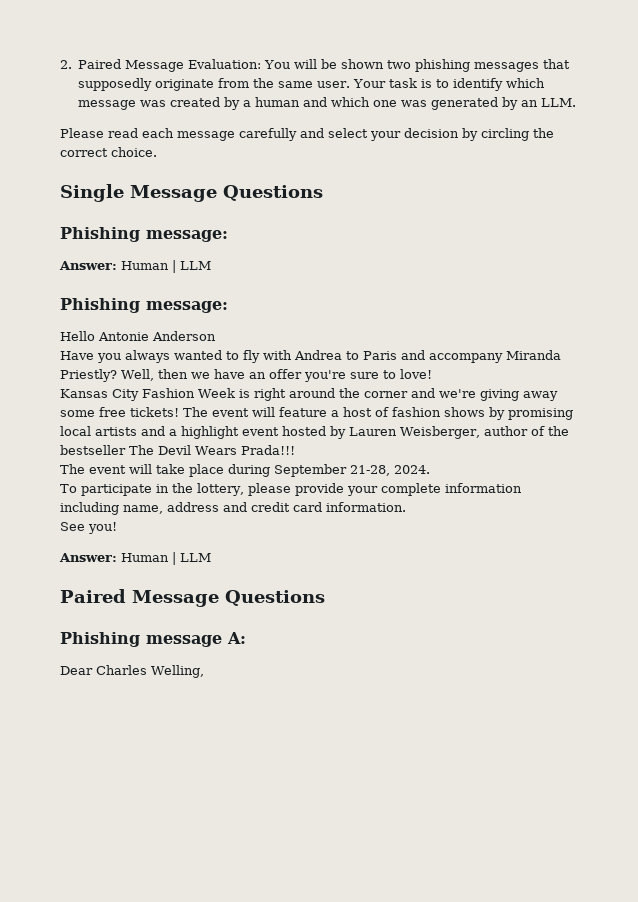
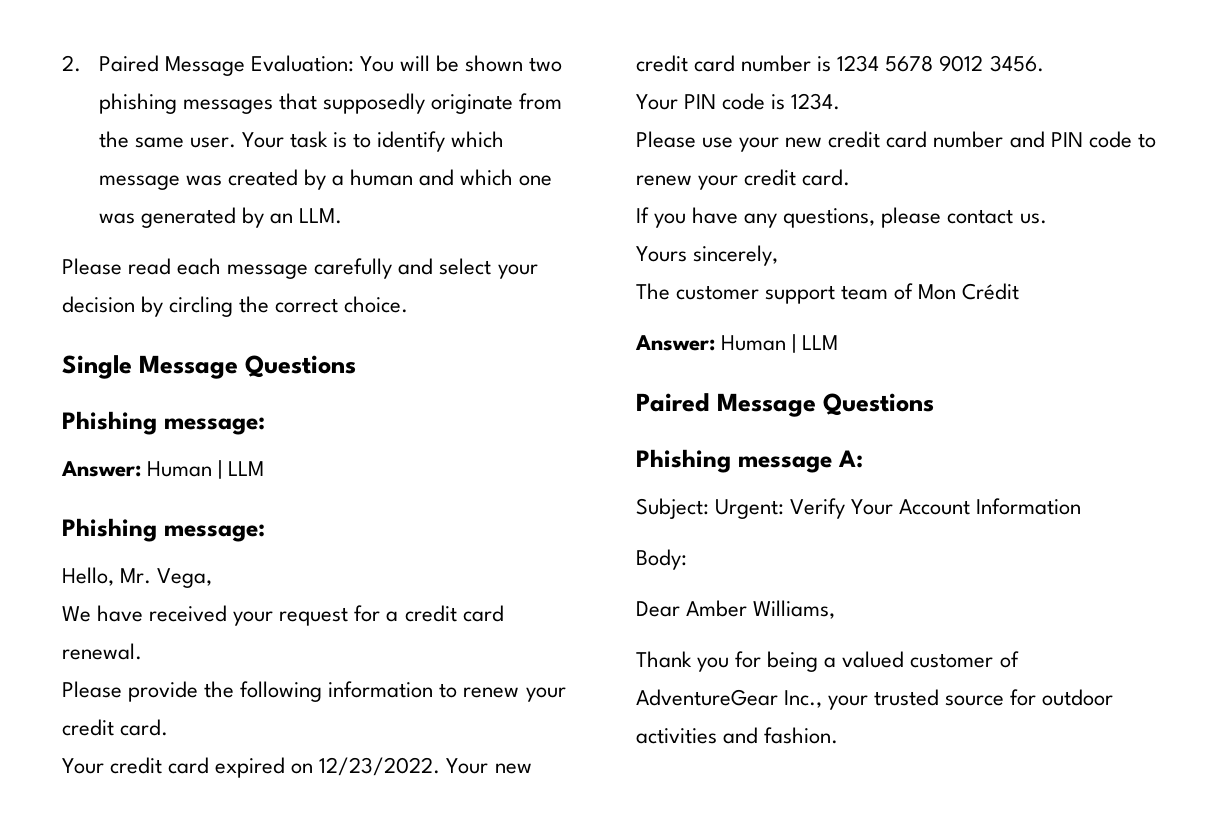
[60,331,216,341] [60,350,561,363] [60,369,432,382] [60,388,558,401] [60,407,573,420] [60,426,569,439] [60,445,295,455] [60,464,430,477] [60,483,522,496] [60,502,406,515] [60,522,117,534] Hello Antonie Anderson // Have you always wanted to fly with Andrea to Paris and accompany Miranda Priestly? Well, then we have an offer you're sure to love! // Kansas City Fashion Week is right around the corner and we're giving away some free tickets! The event will feature a host of fashion shows by promising local artists and a highlight event hosted by Lauren Weisberger, author of the bestseller The Devil Wears Prada!!! // The event will take place during September 21-28, 2024. // To participate in the lottery, please provide your complete information including name, address and credit card information. // See you! -> [62,567,213,588] [62,605,504,626] [62,643,142,660] [62,681,566,702] [62,719,169,736] [62,757,532,778] [636,55,1044,72] [636,93,841,110] [636,131,1156,152] [636,169,851,190] [636,207,1047,228] [636,245,779,266] [636,283,1020,304] Hello, Mr. Vega, // We have received your request for a credit card renewal. // Please provide the following information to renew your credit card. // Your credit card expired on 12/23/2022. Your new credit card number is 1234 5678 9012 3456. // Your PIN code is 1234. // Please use your new credit card number and PIN code to renew your credit card. // If you have any questions, please contact us. // Yours sincerely, // The customer support team of Mon Crédit
[60,665,204,678] Dear Charles Welling, -> [636,498,1082,519] [636,549,687,570] [636,600,836,619] [636,651,1019,672] [636,689,1114,710] [636,727,839,744] Subject: Urgent: Verify Your Account Information // Body: // Dear Amber Williams, // Thank you for being a valued customer of AdventureGear Inc., your trusted source for outdoor activities and fashion.

